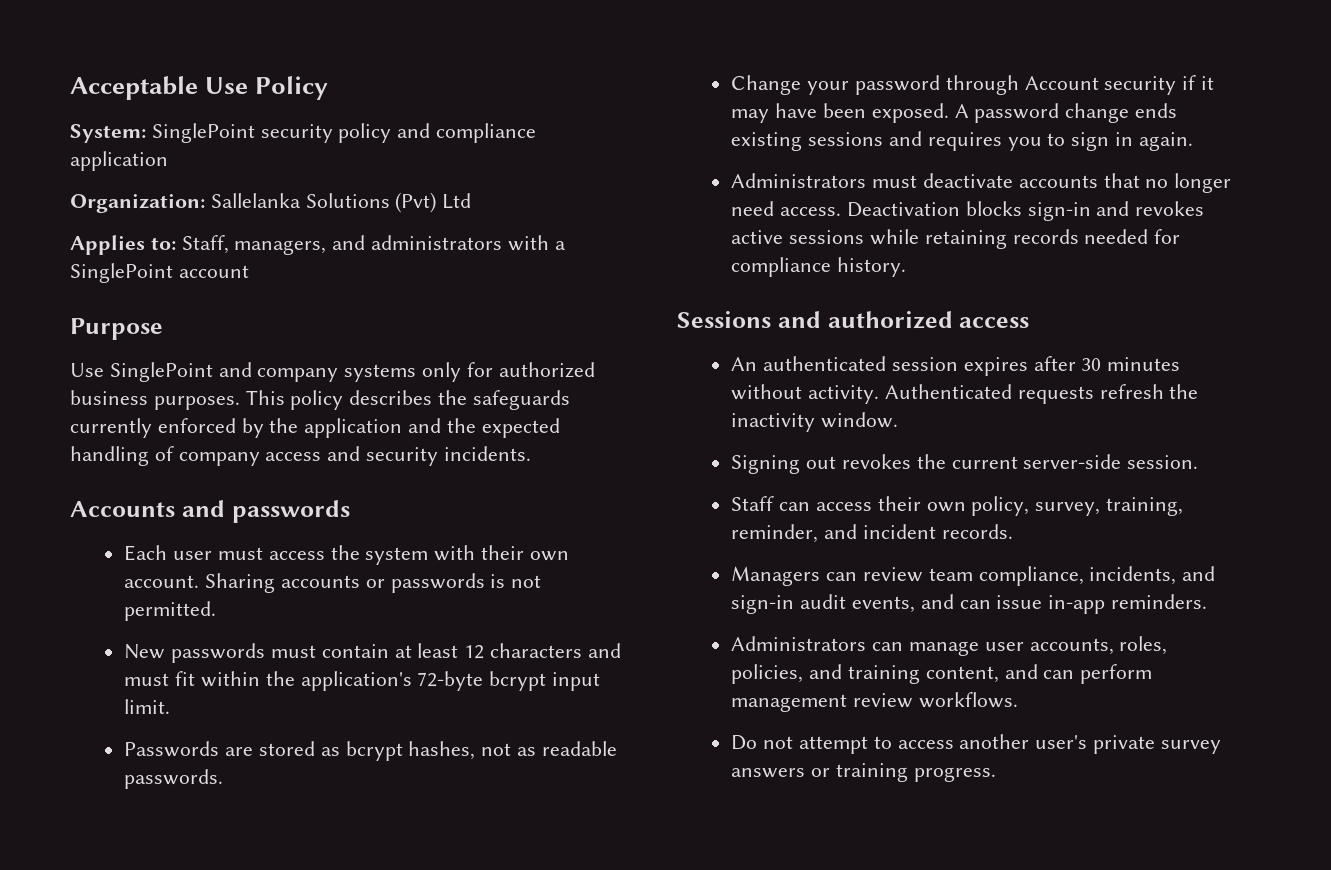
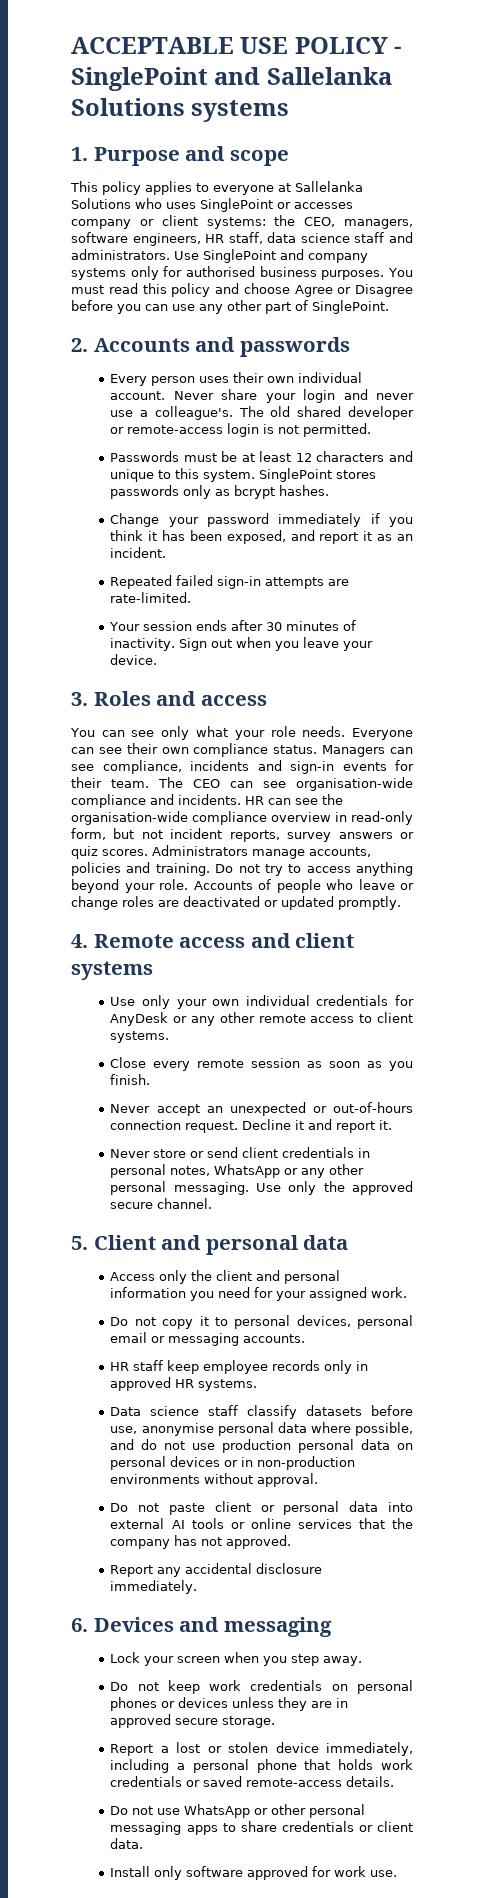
[70,76,329,100] [70,123,537,143] [70,151,168,171] [70,192,472,213] [70,235,566,255] [70,263,249,283] [70,318,163,340] Acceptable Use Policy // System: SinglePoint security policy and compliance application // Organization: Sallelanka Solutions (Pvt) Ltd // Applies to: Staff, managers, and administrators with a SinglePoint account // Purpose // -> [71,37,402,54] [71,67,392,91] [71,98,290,122] [71,146,289,166] [70,181,363,195] [71,198,353,212] [71,215,413,229] [71,232,413,246] [71,249,170,260] ACCEPTABLE USE POLICY - SinglePoint and Sallelanka Solutions systems // 1. Purpose and scope // This policy applies to everyone at Sallelanka Solutions who uses SinglePoint or accesses company or client systems: the CEO, managers, software engineers, HR staff, data science staff and administrators.
[498,362,595,378] authorized -> [186,266,256,277] authorised
[245,390,570,410] [70,418,560,438] [70,446,531,466] [70,500,350,523] [124,545,569,565] [124,573,485,593] This policy describes the safeguards currently enforced by the application and the expected handling of company access and security incidents. // Accounts and passwords // Each user must access the system with their own account. Sharing accounts or passwords -> [388,268,414,277] [71,283,413,297] [71,300,389,314] [71,337,350,357] [110,372,363,386] [110,389,414,403] [110,406,414,420] [110,423,260,437] You must read this policy and choose Agree or Disagree before you can use any other part of SinglePoint. // 2. Accounts and passwords // Every person uses their own individual account. Never share your login and never use a colleague's. The old shared developer or remote-access login
[124,643,389,663] New passwords must contain -> [110,451,238,462] Passwords must be
[124,671,600,691] [124,699,171,714] [124,741,617,761] [124,769,224,789] [731,75,1214,95] [731,103,1177,123] [731,131,1193,151] [731,173,1232,193] [731,201,1205,221] [731,229,1181,249] [731,257,907,277] [677,311,1030,329] [731,356,1181,376] [731,384,1199,404] [731,412,899,432] [731,454,1199,474] [731,496,1183,516] [731,524,1013,543] [731,566,1216,586] [731,594,1207,614] [731,636,1168,656] [731,664,1153,684] [731,692,1018,712] [731,734,1221,754] [731,763,996,782] must fit within the application's 72-byte bcrypt input limit. // Passwords are stored as bcrypt hashes, not as readable passwords. // Change your password through Account security if it may have been exposed. A password change ends existing sessions and requires you to sign in again. // Administrators must deactivate accounts that no longer need access. Deactivation blocks sign-in and revokes active sessions while retaining records needed for compliance history. // Sessions and authorized access // An authenticated session expires after 30 minutes without activity. Authenticated requests refresh the inactivity window. // Signing out revokes the current server-side session. // Staff can access their own policy, survey, training, reminder, and incident records. // Managers can review team compliance, incidents, and sign-in audit events, and can issue in-app reminders. // Administrators can manage user accounts, roles, policies, and training content, and can perform management review workflows. // Do not attempt to access another user's private survey answers or training progress. -> [110,468,377,482] [110,485,330,499] [110,513,413,527] [110,530,413,544] [110,547,167,558] [110,575,350,589] [110,592,192,603] [109,620,357,631] [110,637,374,651] [110,654,158,665] [71,691,267,706] [70,726,413,740] [71,743,413,757] [71,760,414,774] [71,777,413,791] [71,794,343,808] [71,811,413,825] [71,828,414,842] [71,845,371,859] [71,862,413,876] [71,879,414,893] [71,896,401,910] [71,933,355,948] [71,961,153,980] [110,995,414,1009] [110,1012,413,1026] [110,1031,170,1043] [110,1057,413,1071] [110,1074,151,1085] [110,1102,413,1116] [110,1119,393,1133] [110,1147,371,1158] [110,1164,365,1178] [110,1181,413,1195] [110,1198,213,1209] [71,1235,349,1255] [110,1270,341,1284] [110,1287,408,1301] [110,1315,413,1329] [110,1332,306,1346] [110,1360,369,1374] [110,1377,258,1391] [110,1405,413,1419] [110,1422,413,1436] [110,1439,413,1453] [110,1456,356,1470] [110,1473,319,1487] [110,1501,413,1515] [110,1518,413,1529] [110,1535,292,1549] [110,1563,323,1577] [110,1580,198,1594] [71,1617,332,1637] [110,1652,363,1666] [110,1680,413,1694] [110,1697,349,1711] [110,1714,276,1728] [110,1742,413,1756] [110,1759,413,1773] [110,1776,395,1787] [110,1804,366,1818] [110,1821,413,1835] [110,1838,144,1849] [110,1866,398,1880] unique to this system. SinglePoint stores passwords only as bcrypt hashes. // Change your password immediately if you think it has been exposed, and report it as an incident. // Repeated failed sign-in attempts are rate-limited. // Your session ends after 30 minutes of inactivity. Sign out when you leave your device. // 3. Roles and access // You can see only what your role needs. Everyone can see their own compliance status. Managers can see compliance, incidents and sign-in events for their team. The CEO can see organisation-wide compliance and incidents. HR can see the organisation-wide compliance overview in read-only form, but not incident reports, survey answers or quiz scores. Administrators manage accounts, policies and training. Do not try to access anything beyond your role. Accounts of people who leave or change roles are deactivated or updated promptly. // 4. Remote access and client systems // Use only your own individual credentials for AnyDesk or any other remote access to client systems. // Close every remote session as soon as you finish. // Never accept an unexpected or out-of-hours connection request. Decline it and report it. // Never store or send client credentials in personal notes, WhatsApp or any other personal messaging. Use only the approved secure channel. // 5. Client and personal data // Access only the client and personal information you need for your assigned work. // Do not copy it to personal devices, personal email or messaging accounts. // HR staff keep employee records only in approved HR systems. // Data science staff classify datasets before use, anonymise personal data where possible, and do not use production personal data on personal devices or in non-production environments without approval. // Do not paste client or personal data into external AI tools or online services that the company has not approved. // Report any accidental disclosure immediately. // 6. Devices and messaging // Lock your screen when you step away. // Do not keep work credentials on personal phones or devices unless they are in approved secure storage. // Report a lost or stolen device immediately, including a personal phone that holds work credentials or saved remote-access details. // Do not use WhatsApp or other personal messaging apps to share credentials or client data. // Install only software approved for work use.

